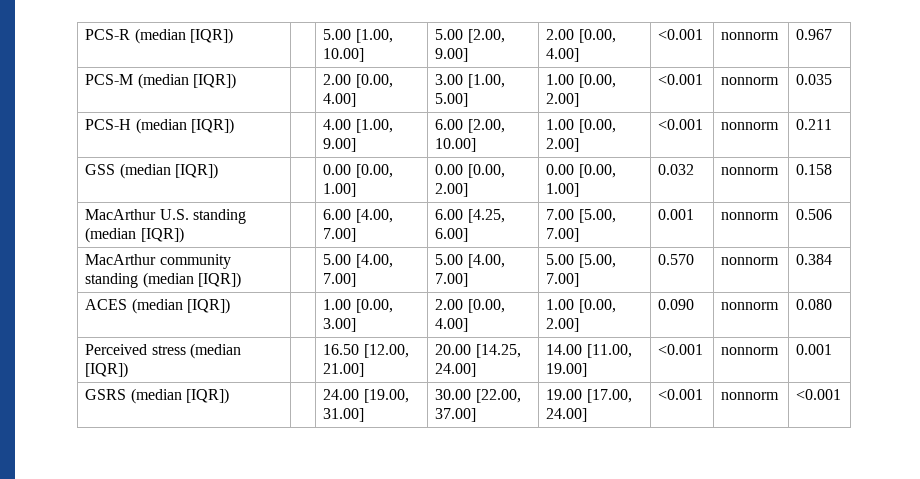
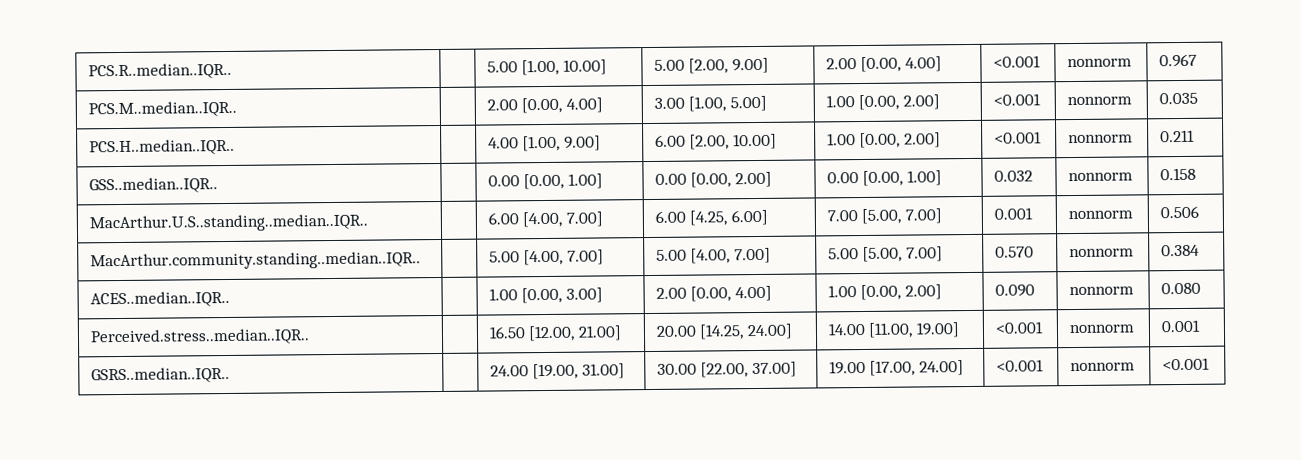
[85,28,234,44] PCS-R (median [IQR]) -> [87,62,232,80] PCS.R..median..IQR..
[85,73,237,89] PCS-M (median [IQR]) -> [87,100,237,118] PCS.M..median..IQR..
[85,118,235,134] PCS-H (median [IQR]) -> [88,138,235,156] PCS.H..median..IQR..
[85,163,219,179] GSS (median [IQR]) -> [88,177,218,194] GSS..median..IQR..
[85,209,247,224] [85,227,184,243] MacArthur U.S. standing (median [IQR]) -> [88,213,368,233] MacArthur.U.S..standing..median..IQR..
[85,254,231,269] [85,272,242,288] MacArthur community standing (median [IQR]) -> [89,251,421,271] MacArthur.community.standing..median..IQR..
[85,298,231,314] ACES (median [IQR]) -> [89,290,230,308] ACES..median..IQR..
[85,343,242,359] [85,362,129,378] Perceived stress (median [IQR]) -> [89,328,310,346] Perceived.stress..median..IQR..
[85,388,230,404] GSRS (median [IQR]) -> [90,366,230,384] GSRS..median..IQR..

